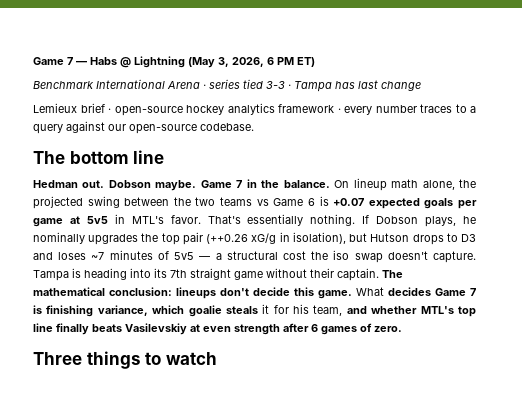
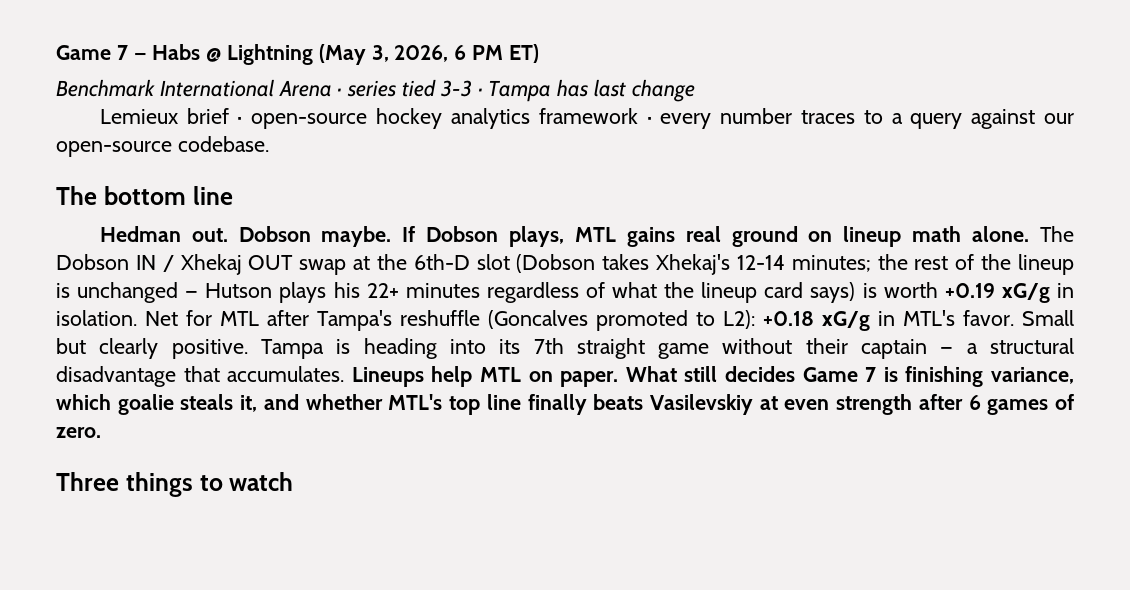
[200,178,476,191] [33,196,478,209] [33,214,477,227] [33,232,476,245] [33,250,477,263] Game 7 in the balance. On lineup math alone, the projected swing between the two teams vs Game 6 is +0.07 expected goals per game at 5v5 in MTL's favor. That's essentially nothing. If Dobson plays, he nominally upgrades the top pair (++0.26 xG/g in isolation), but Hutson drops to D3 and loses ~7 minutes of 5v5 — a structural cost the iso swap doesn't capture. -> [402,226,1074,247] [56,254,1075,275] [56,282,1075,303] [56,310,1074,331] [56,338,248,359] If Dobson plays, MTL gains real ground on lineup math alone. The Dobson IN / Xhekaj OUT swap at the 6th-D slot (Dobson takes Xhekaj's 12-14 minutes; the rest of the lineup is unchanged — Hutson plays his 22+ minutes regardless of what the lineup card says) is worth +0.19 xG/g in isolation. Net for MTL after Tampa's reshuffle (Goncalves promoted to L2): +0.18 xG/g in MTL's favor. Small but clearly positive.
[337,268,403,281] [33,287,384,299] captain. The mathematical conclusion: lineups don't decide this game. What -> [861,338,1074,359] [56,366,718,387] captain — a structural disadvantage that accumulates. Lineups help MTL on paper. What still
[262,304,343,316] it for his team, -> [240,395,258,412] it,

